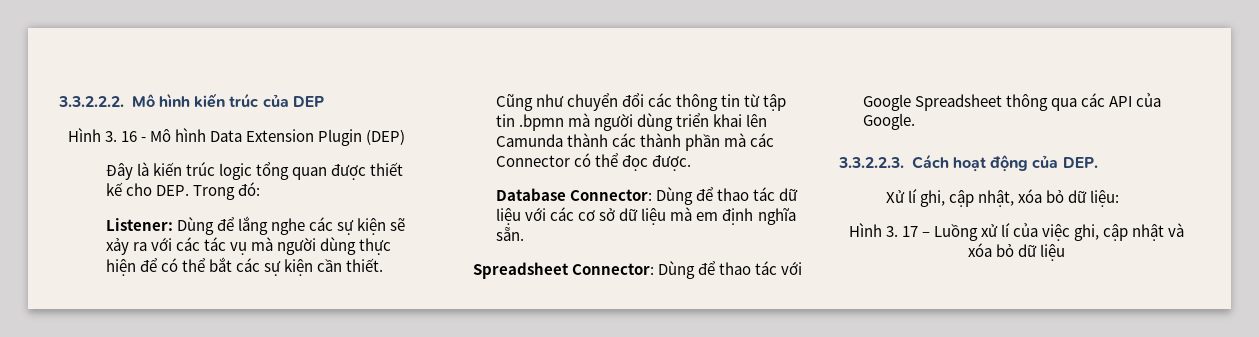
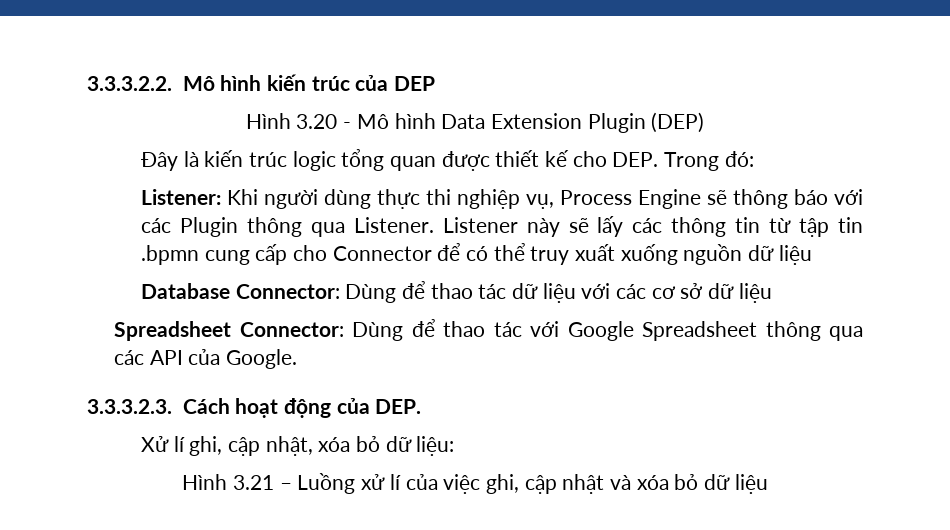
[58,96,124,107] 3.3.2.2.2. -> [87,76,172,91] 3.3.3.2.2.
[104,131,137,142] 3. 16 -> [296,114,338,129] 3.20
[177,216,406,235] [106,237,392,255] [106,257,384,276] [496,93,645,111] Dùng để lắng nghe các sự kiện sẽ xảy ra với các tác vụ mà người dùng thực hiện để có thể bắt các sự kiện cần thiết. Cũng như chuyển đổi -> [227,189,863,209] [141,216,624,237] Khi người dùng thực thi nghiệp vụ, Process Engine sẽ thông báo với các Plugin thông qua Listener. Listener này sẽ lấy
[568,113,768,131] [496,133,775,151] [496,153,692,171] mà người dùng triển khai lên Camunda thành các thành phần mà các Connector có thể đọc được. -> [204,243,812,265] cung cấp cho Connector để có thể truy xuất xuống nguồn dữ liệu
[670,207,796,225] [496,227,525,241] mà em định nghĩa sẵn. -> (772, 293) none
[838,157,904,168] 3.3.2.2.3. -> [87,399,172,414] 3.3.3.2.3.
[885,226,918,237] 3. 17 -> [233,475,275,490] 3.21

